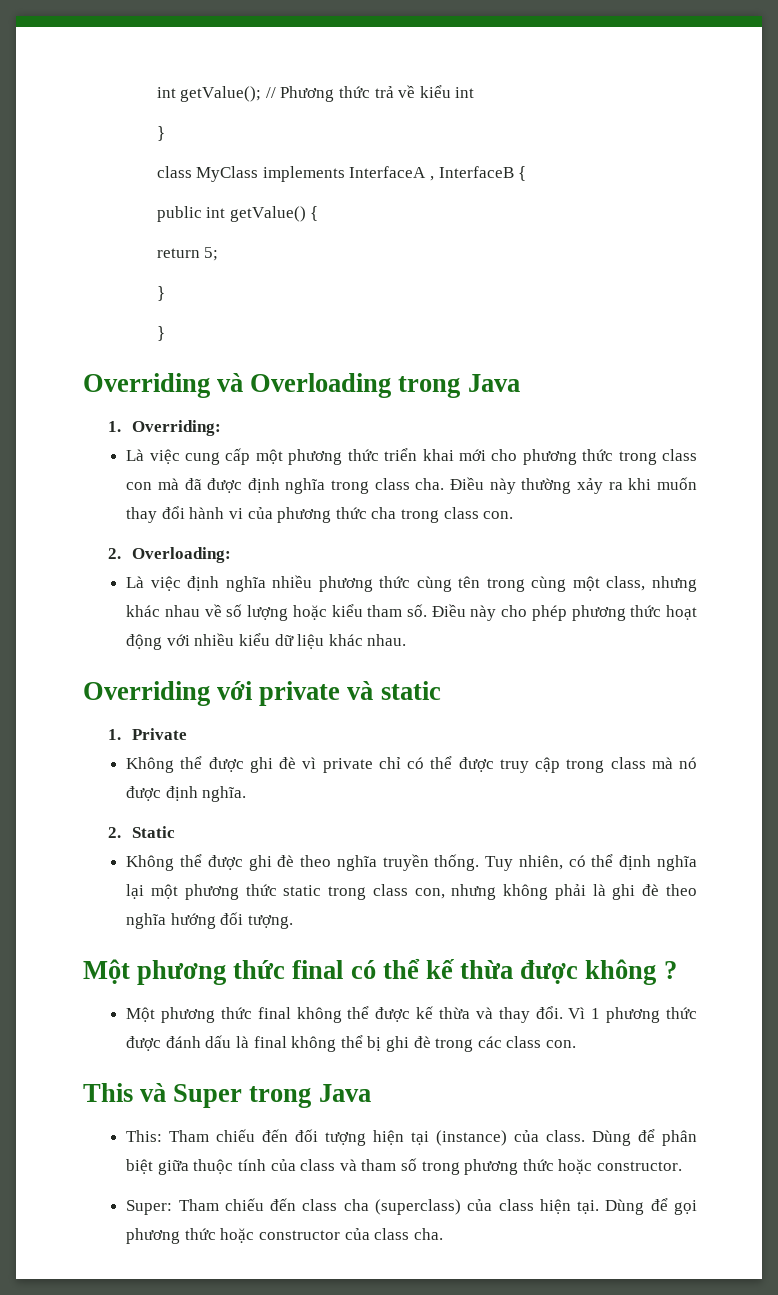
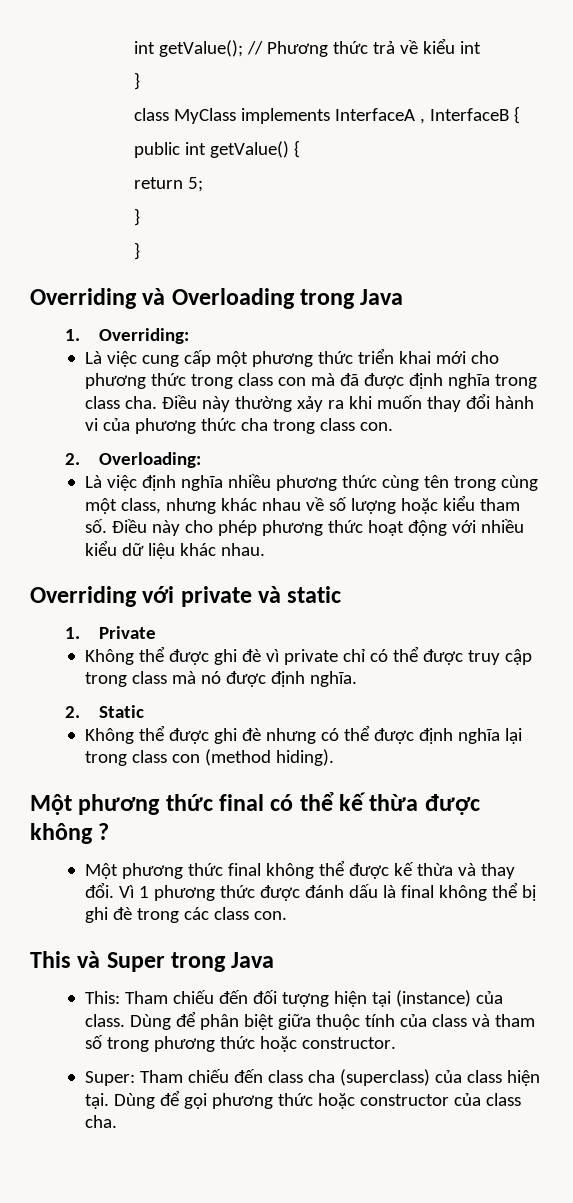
[300,854,614,871] theo nghĩa truyền thống. Tuy nhiên, có thể -> [265,725,414,744] nhưng có thể được
[151,884,698,900] [126,912,294,929] một phương thức static trong class con, nhưng không phải là ghi đè theo nghĩa hướng đối tượng. -> [84,749,334,766] trong class con (method hiding).

